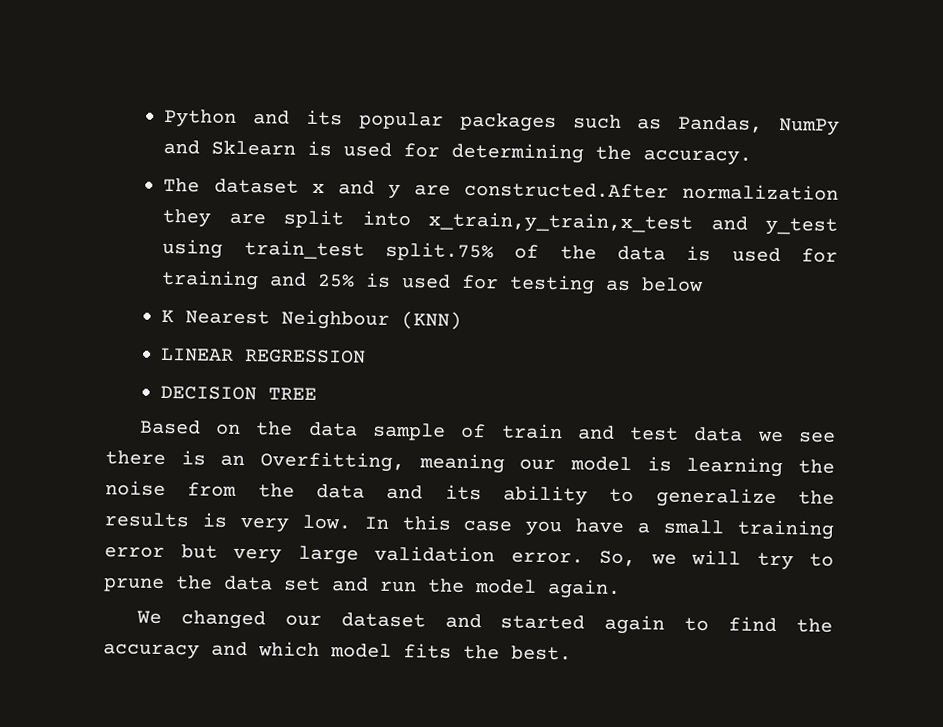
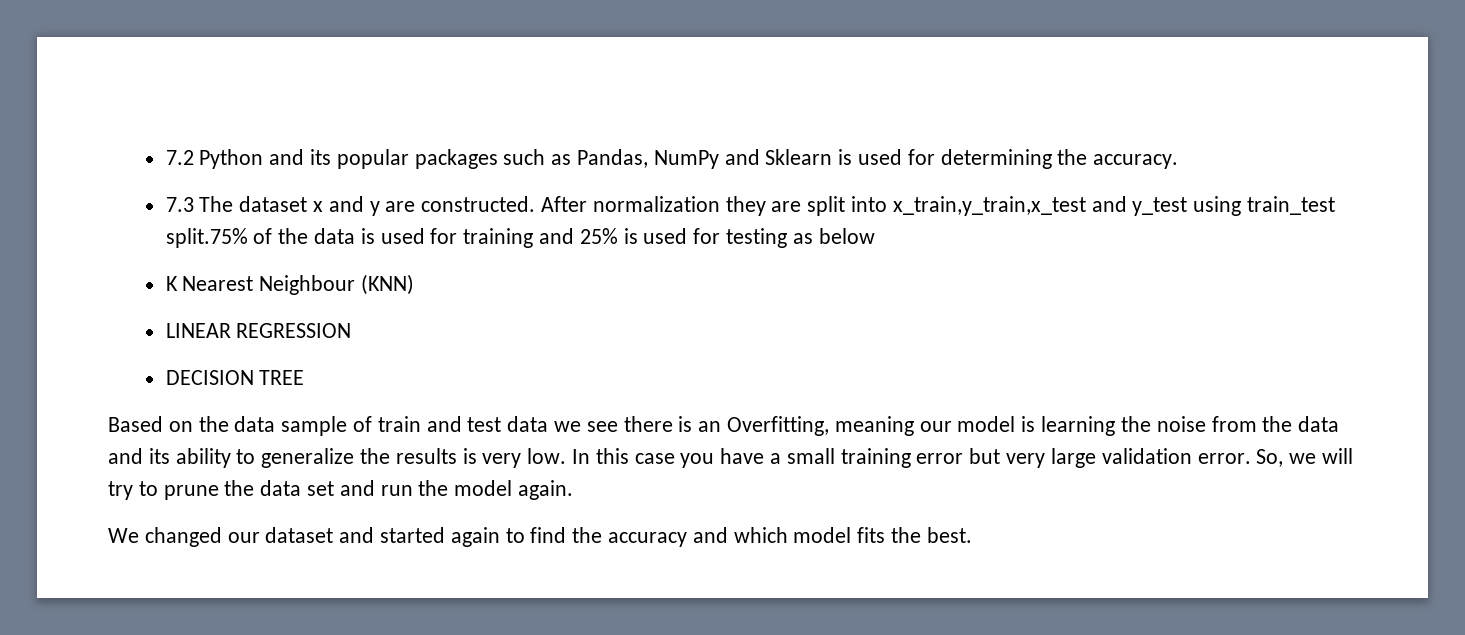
(164, 118) none -> [165,150,194,165] 7.2
(753, 157) none -> [165,197,194,212] 7.3
[463,181,669,199] constructed.After -> [421,196,587,212] constructed. After

